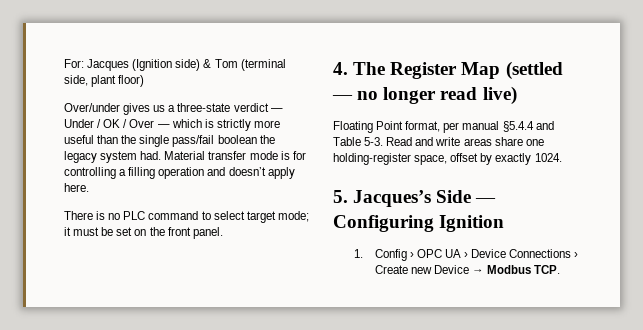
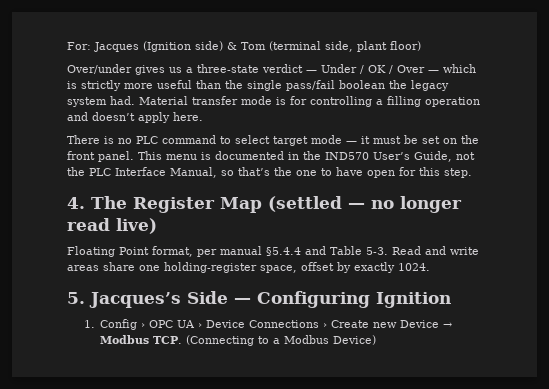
[277,211,309,222] mode; -> [311,135,357,144] mode —
(223, 233) none -> [138,151,475,162] [67,167,472,178] This menu is documented in the IND570 User’s Guide, not the PLC Interface Manual, so that’s the one to have open for this step.
(561, 269) none -> [186,335,377,346] (Connecting to a Modbus Device)

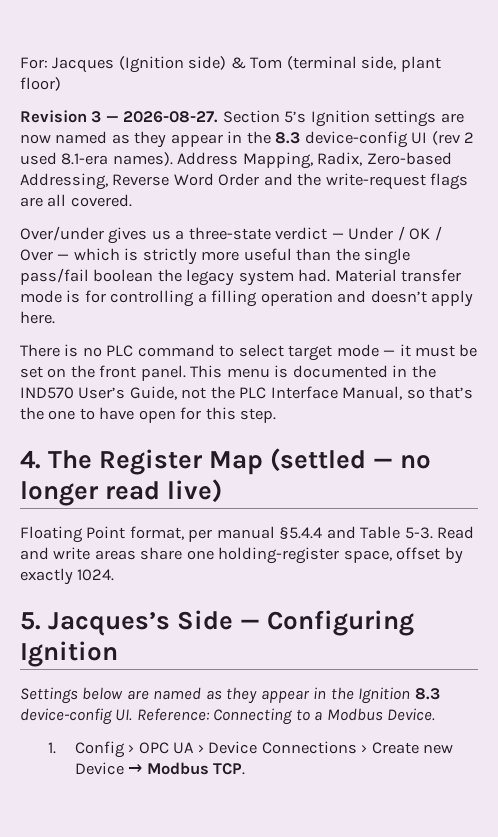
(421, 46) none -> [20,110,464,127] [20,131,475,148] [20,152,452,169] [20,173,469,190] [20,194,132,207] // Revision 3 — 2026-08-27. Section 5’s Ignition settings are now named as they appear in the 8.3 device-config UI (rev 2 used 8.1-era names). Address Mapping, Radix, Zero-based Addressing, Reverse Word Order and the write-request flags are all covered.
(451, 300) none -> [20,687,440,704] [20,708,436,725] // Settings below are named as they appear in the Ignition 8.3 device-config UI. Reference: Connecting to a Modbus Device.
[186,335,377,346] (Connecting to a Modbus Device) -> (246, 769) none

